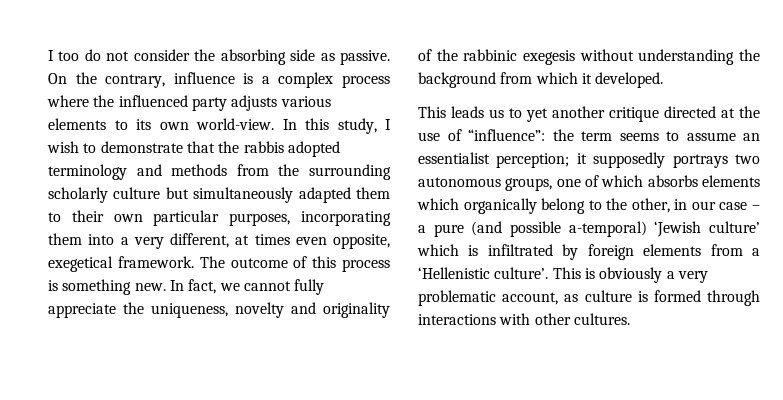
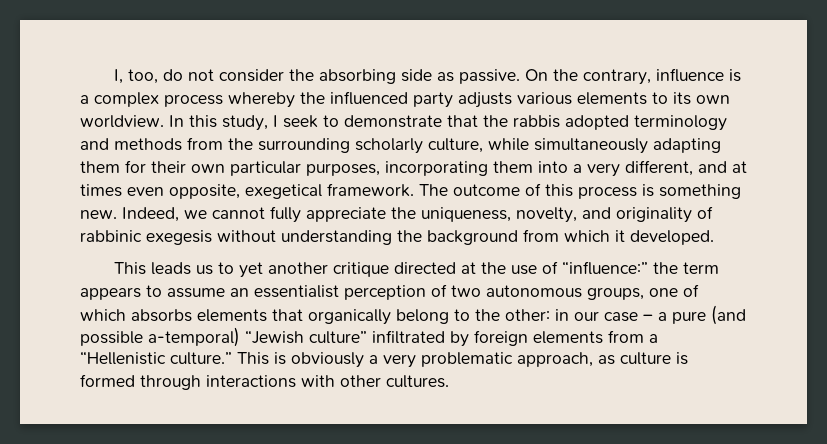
[48,50,80,61] I too -> [113,69,158,84] I, too,
[47,95,89,107] where -> [228,92,295,108] whereby
[196,118,274,130] world-view. -> [80,115,164,128] worldview.
[47,141,79,153] wish -> [283,115,318,128] seek
[113,187,390,203] [48,212,61,222] culture but simultaneously adapted them to -> [428,138,721,154] [80,160,146,173] culture, while simultaneously adapting them for
(229, 240) none -> [698,161,727,173] and
[169,279,217,294] In fact, -> [122,207,179,222] Indeed,
[235,302,284,318] novelty -> [516,207,577,223] novelty,
[436,49,458,61] the -> (713, 212) none
[468,129,545,141] “influence”: -> [561,261,648,275] “influence:”
[619,133,659,141] seems -> [80,287,141,300] appears
[496,152,728,168] perception; it supposedly portrays -> [344,284,447,300] perception of
[417,198,459,210] which -> [272,309,303,321] that
[631,198,670,213] other, -> [505,309,550,321] other:
[654,221,760,237] [417,244,479,256] ‘Jewish culture’ which is -> [245,330,367,344] “Jewish culture”
[418,267,549,279] ‘Hellenistic culture’. -> [80,351,232,365] “Hellenistic culture.”
[502,292,559,305] account, -> [517,352,593,367] approach,

